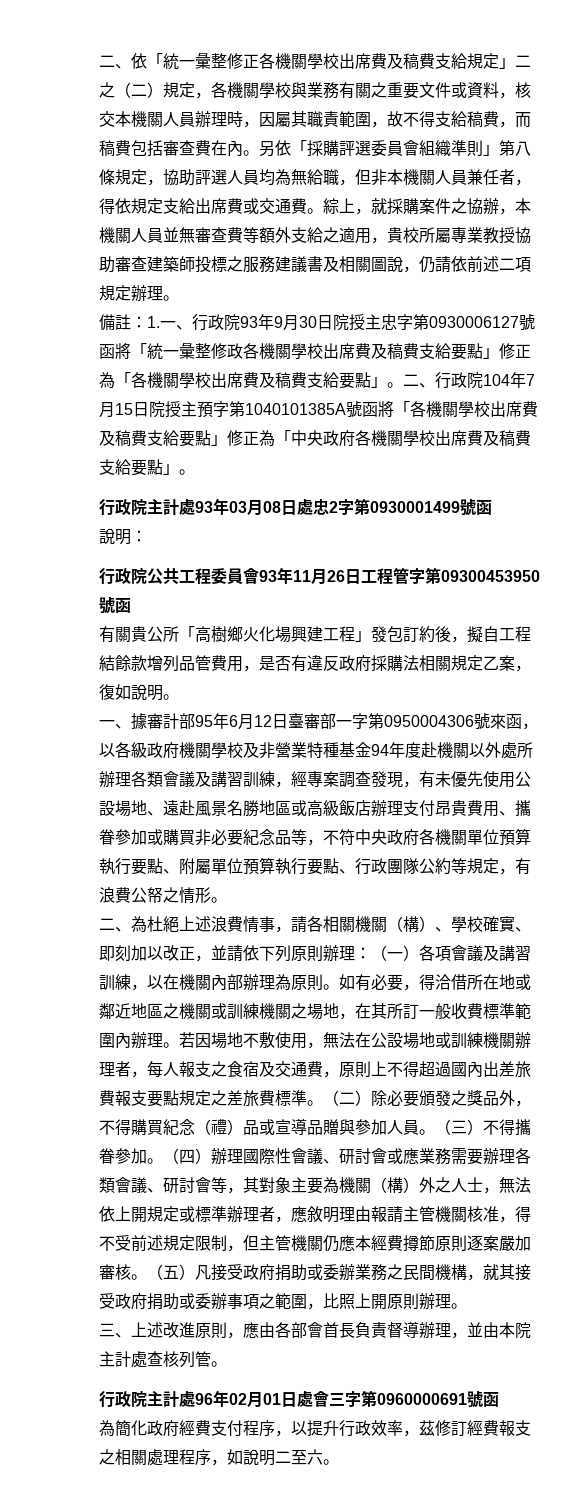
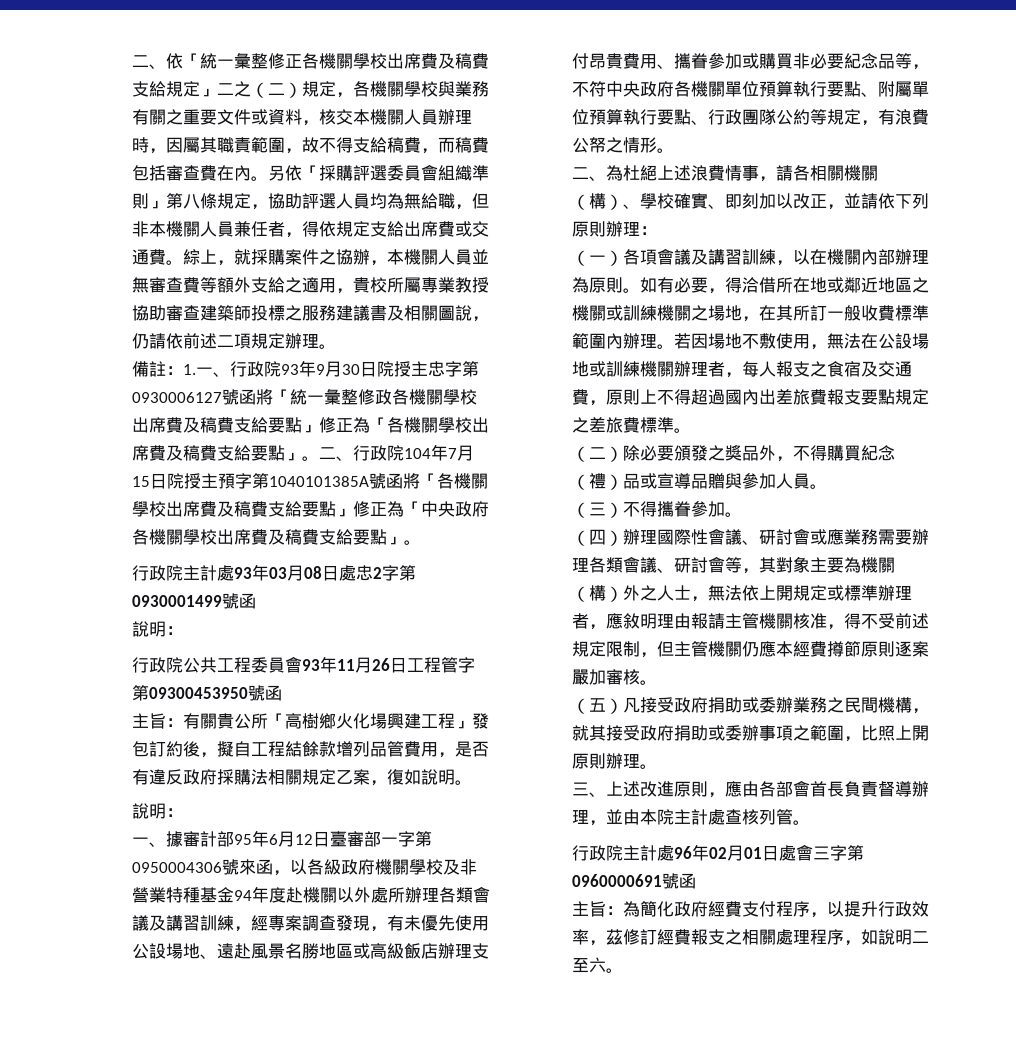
(132, 605) none -> [132,713,184,729] 主旨：
(180, 697) none -> [132,803,184,819] // 說明：
(372, 953) none -> (658, 230) //
(324, 1103) none -> (692, 430) //
(436, 1132) none -> (828, 486) //
(164, 1161) none -> (743, 514) //
(148, 1277) none -> (658, 682) //
(500, 1399) none -> [572,901,624,917] 主旨：

